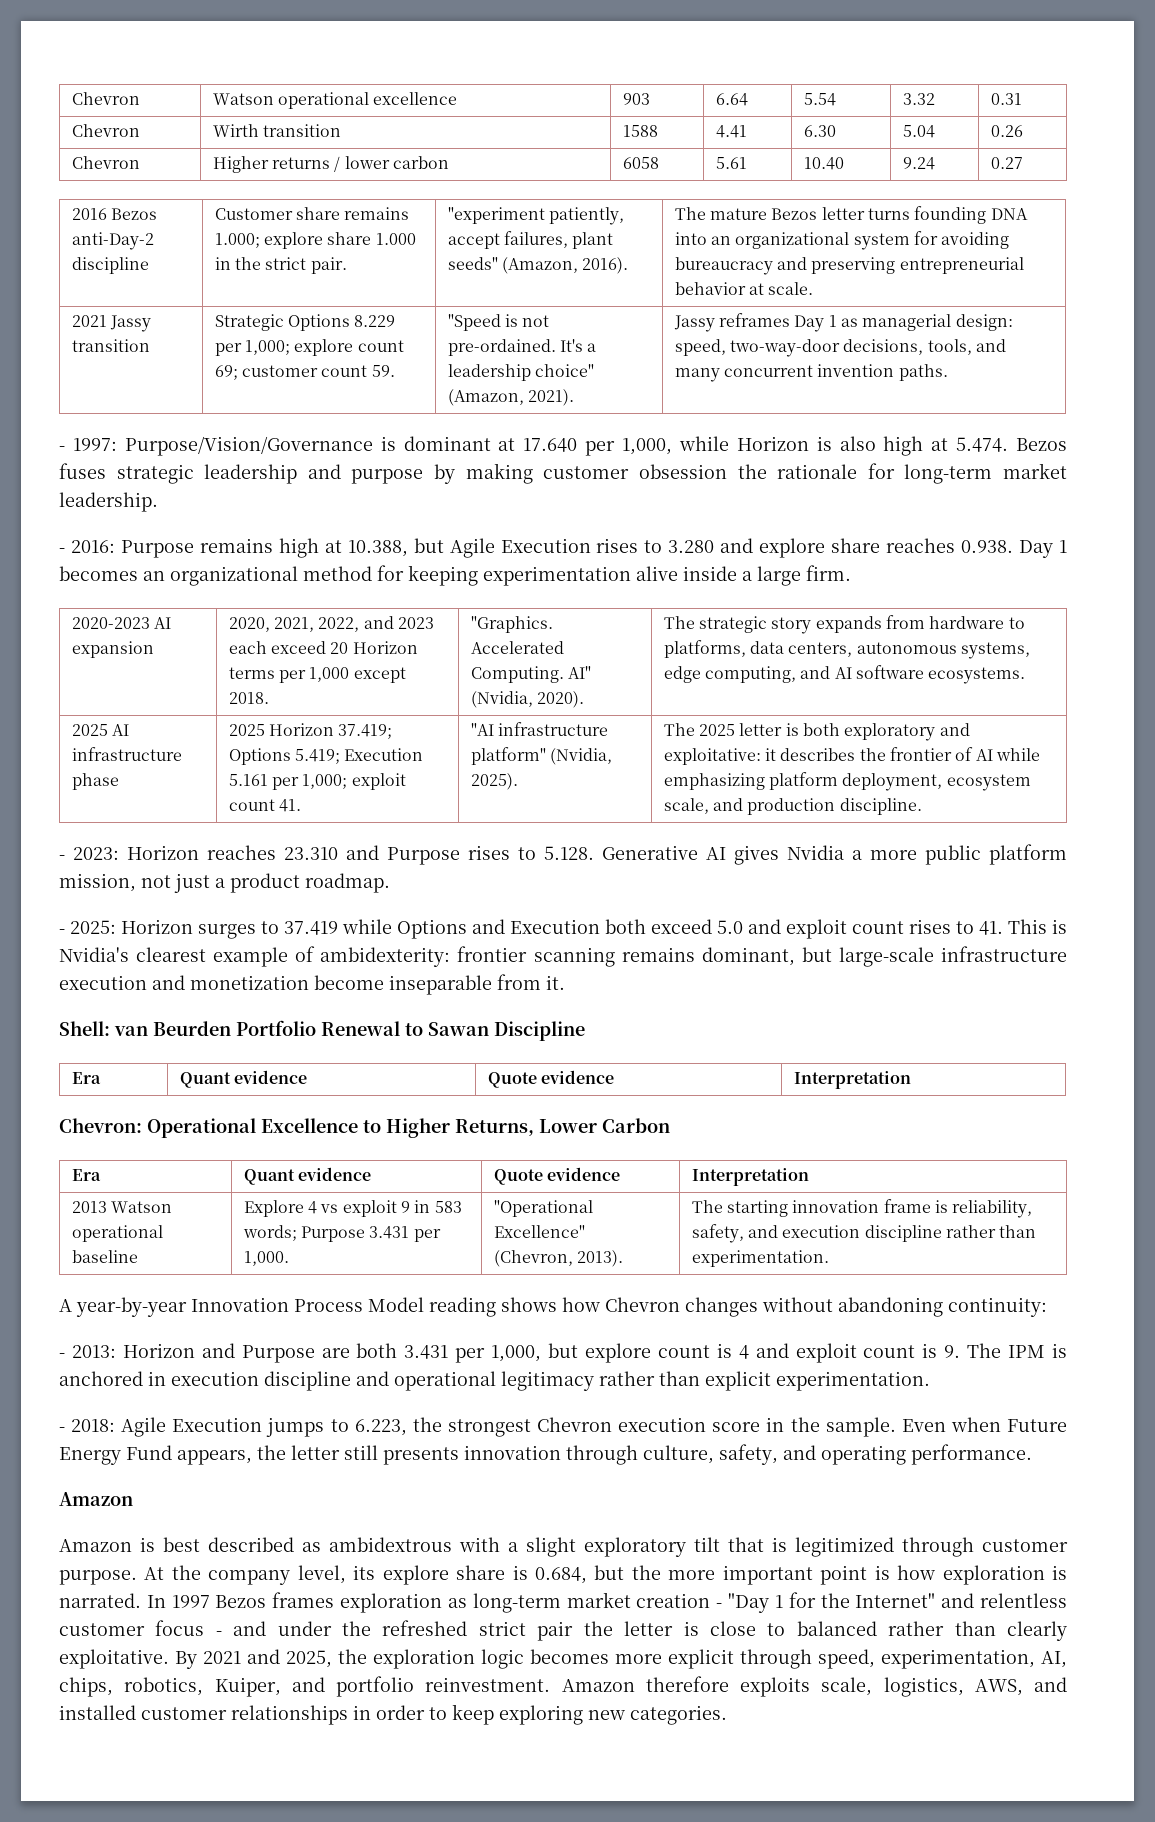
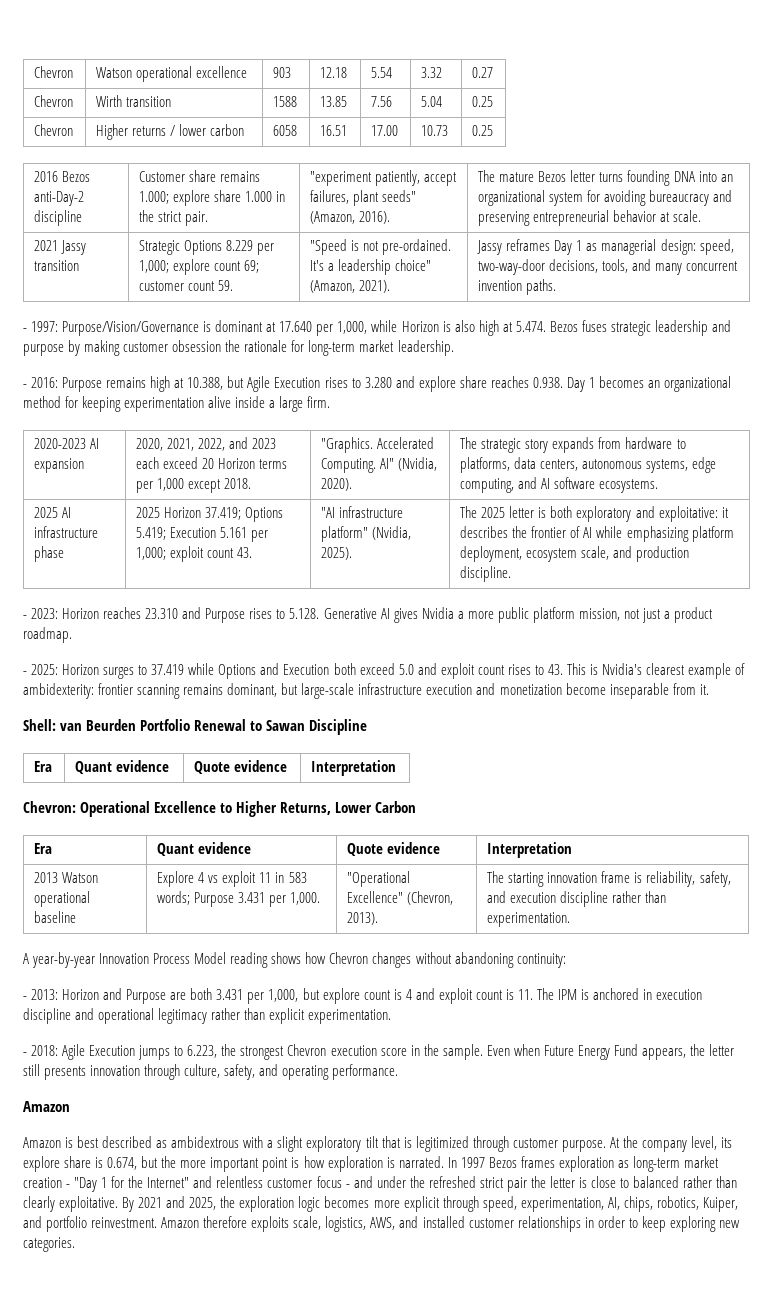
[715,93,748,106] 6.64 -> [320,67,348,78] 12.18
[990,93,1022,105] 0.31 -> [472,67,494,78] 0.27
[715,125,747,138] [803,125,836,137] 4.41 | 6.30 -> [320,96,348,107] [371,96,393,107] 13.85 | 7.56
[990,125,1023,137] 0.26 -> [472,96,494,107] 0.25
[715,157,747,169] [803,157,844,170] [902,157,935,170] [990,157,1023,169] 5.61 | 10.40 | 9.24 | 0.27 -> [320,125,348,136] [371,125,399,136] [421,125,449,136] [472,125,494,136] 16.51 | 17.00 | 10.73 | 0.25
[279,799,302,812] 41. -> [237,547,253,558] 43.
[979,921,1003,935] 41. -> [547,664,563,675] 43.
[401,1201,411,1213] 9 -> [259,872,272,883] 11
[944,1345,961,1358] 9. -> [517,989,533,1000] 11.
[535,1567,588,1584] 0.684, -> [107,1157,138,1170] 0.674,

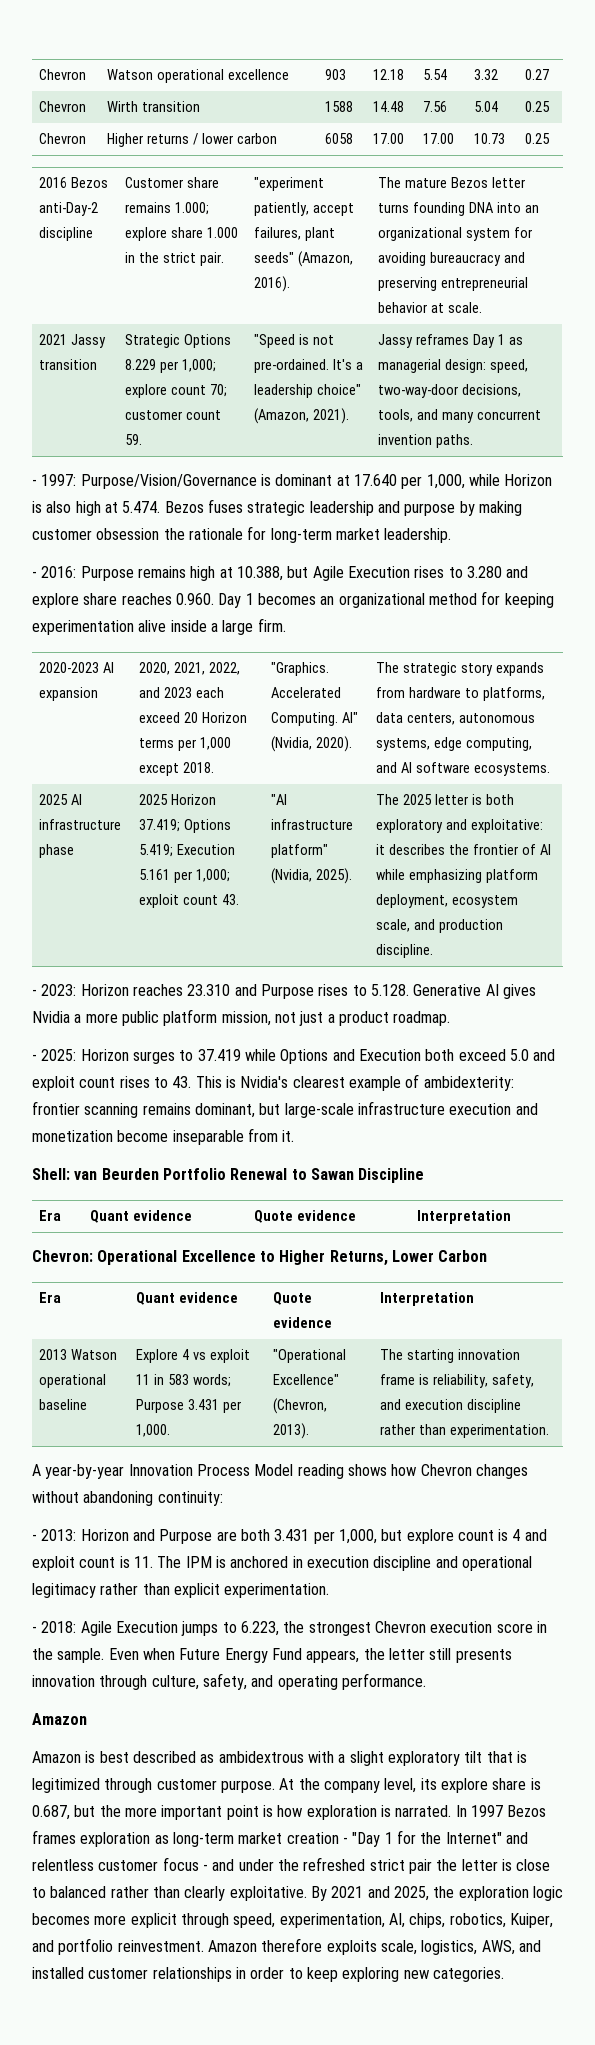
[320,96,348,107] 13.85 -> [373,101,405,112] 14.48
[320,125,348,136] 16.51 -> [373,133,405,144] 17.00
[244,260,260,273] 69; -> [210,384,228,397] 70;
[532,377,563,388] 0.938. -> [175,593,214,605] 0.960.
[107,1157,138,1170] 0.674, -> [32,1805,70,1820] 0.687,

